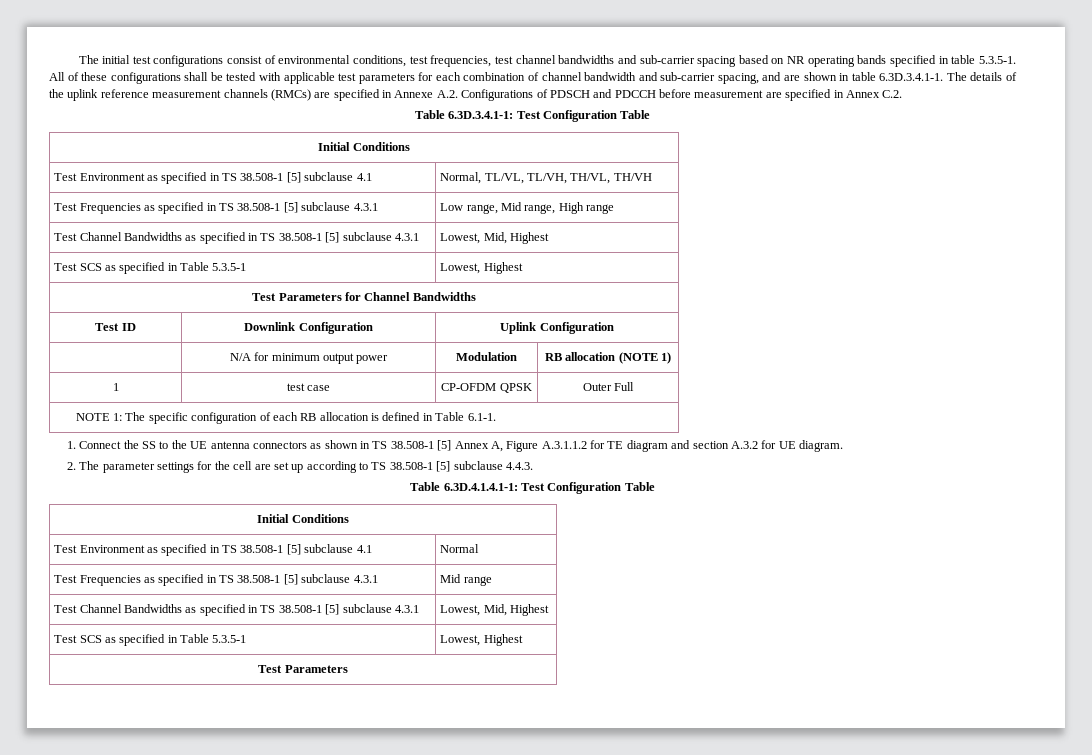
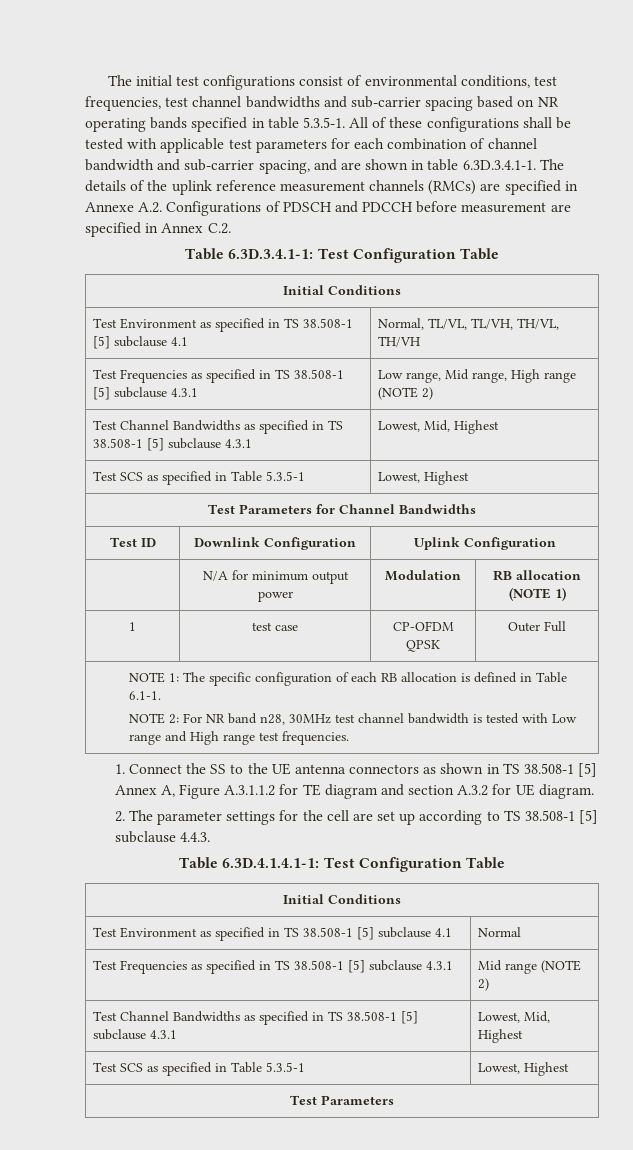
(615, 209) none -> [378,387,434,400] (NOTE 2)
(496, 417) none -> [128,713,577,725] [128,731,349,745] // NOTE 2: For NR band n28, 30MHz test channel bandwidth is tested with Low range and High range test frequencies.
(492, 581) none -> [541,960,582,973] [478,978,490,991] (NOTE 2)

